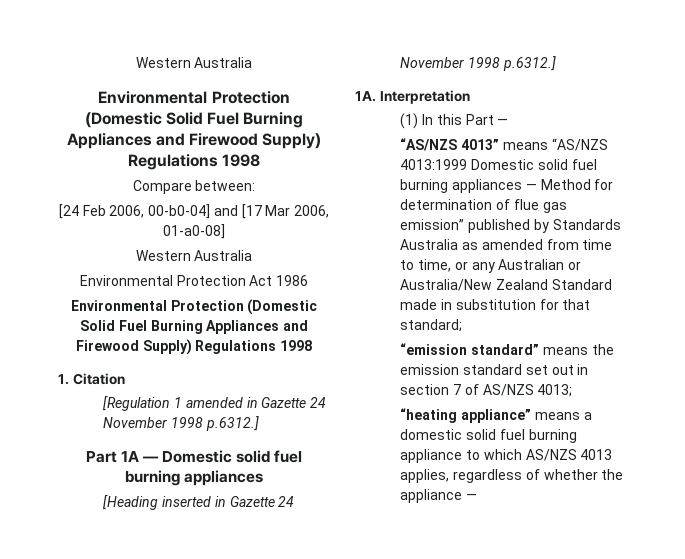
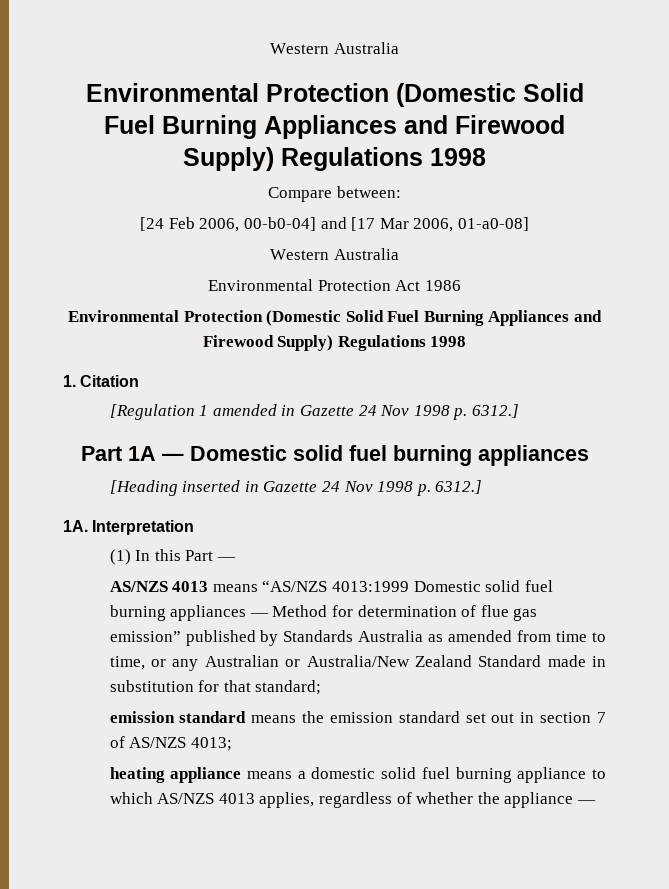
[103,416,259,431] November 1998 p.6312.] -> [380,404,519,420] Nov 1998 p. 6312.]
[400,56,556,71] November 1998 p.6312.] -> [343,480,483,496] Nov 1998 p. 6312.]
[400,138,500,151] “AS/NZS 4013” -> [109,581,209,592] AS/NZS 4013
[400,343,540,355] “emission standard” -> [109,711,247,723] emission standard
[400,408,532,423] “heating appliance” -> [109,767,242,783] heating appliance

